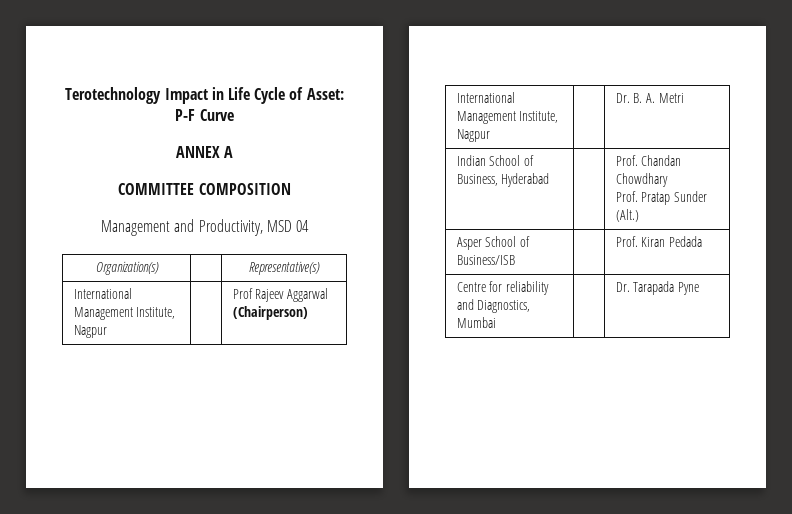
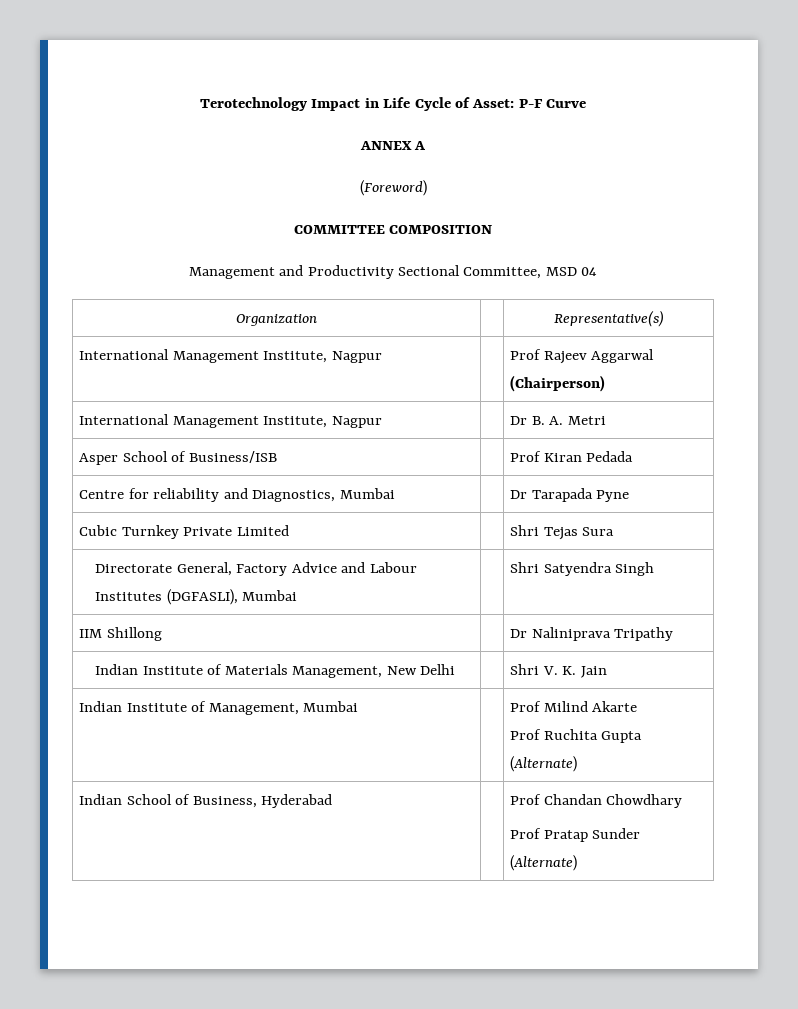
(234, 152) none -> [359,180,427,196] // (Foreword)
[198,219,263,236] Productivity, -> [307,265,542,279] Productivity Sectional Committee,
[95,261,159,275] Organization(s) -> [236,314,317,326] Organization
[615,93,630,103] Dr. -> [510,416,528,425] Dr
[456,155,535,166] [456,173,550,187] [615,155,682,166] [615,173,668,187] [615,191,708,205] [615,209,639,222] // Indian School of Business, Hyderabad | | Prof. Chandan Chowdhary // Prof. Pratap Sunder (Alt.) -> (606, 420) none
[615,236,638,247] Prof. -> [510,451,542,462] Prof
[615,282,630,292] Dr. -> [510,490,528,499] Dr
(700, 288) none -> [79,525,289,539] [510,525,615,540] [95,562,417,576] [95,589,298,605] [510,562,655,576] [79,627,162,641] [510,627,674,641] [95,664,456,678] [510,664,607,678] [79,701,359,715] [510,701,638,712] [510,729,643,743] [510,756,578,772] [79,794,333,808] [510,794,683,808] [510,828,641,842] [510,855,578,871] // Cubic Turnkey Private Limited | | Shri Tejas Sura // Directorate General, Factory Advice and Labour Institutes (DGFASLI), Mumbai | | Shri Satyendra Singh // IIM Shillong | | Dr Naliniprava Tripathy // Indian Institute of Materials Management, New Delhi | | Shri V. K. Jain // Indian Institute of Management, Mumbai | | Prof Milind Akarte // Prof Ruchita Gupta (Alternate) // Indian School of Business, Hyderabad | | Prof Chandan Chowdhary // Prof Pratap Sunder (Alternate)

